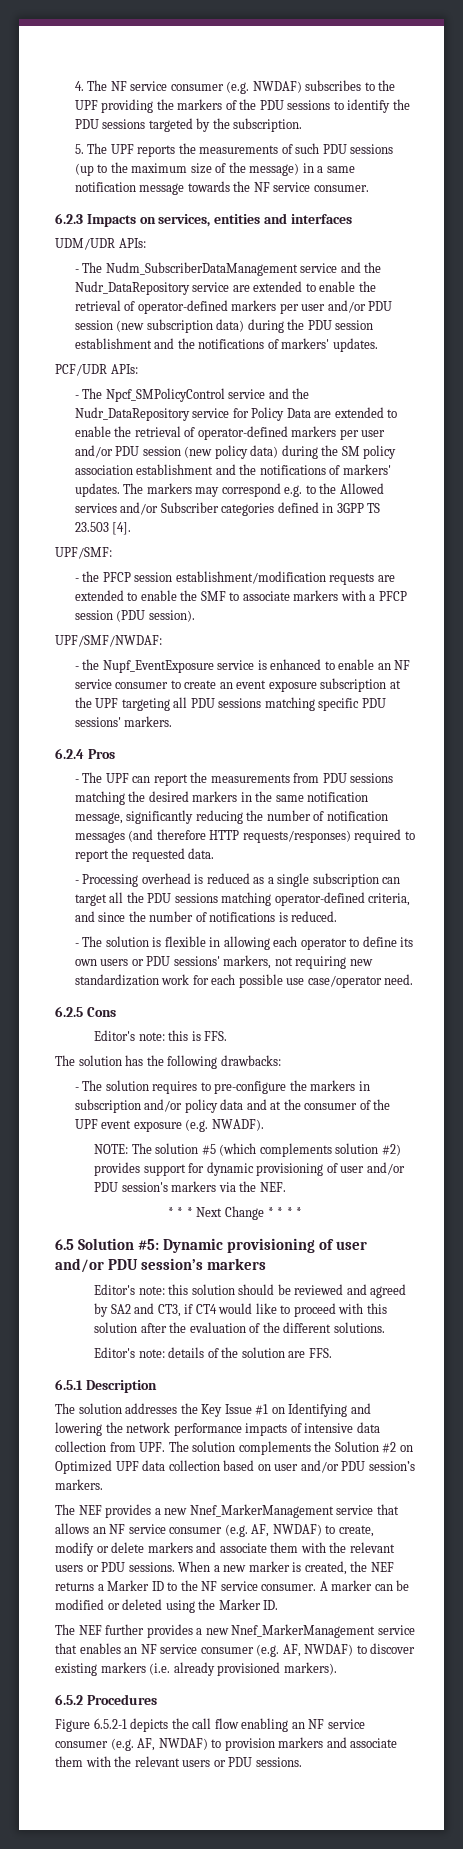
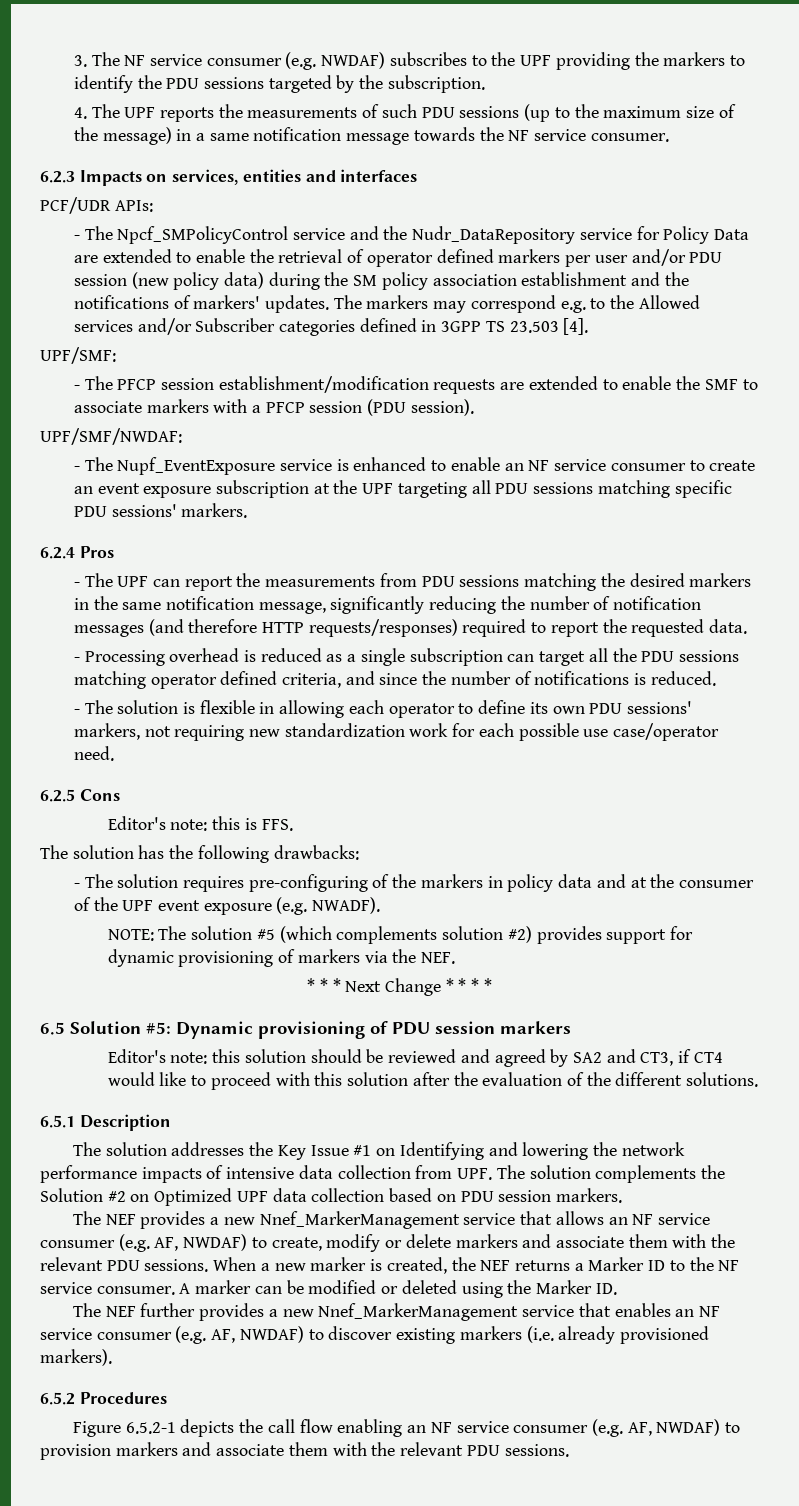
[74,81,84,91] 4. -> [73,55,87,67] 3.
[225,99,331,110] of the PDU sessions -> (726, 59) none
[74,144,84,154] 5. -> [73,107,87,119] 4.
[55,238,146,250] [74,262,382,276] [74,281,376,295] [74,300,393,314] [74,319,374,333] [74,338,378,352] // UDM/UDR APIs: // - The Nudm_SubscriberDataManagement service and the Nudr_DataRepository service are extended to enable the retrieval of operator-defined markers per user and/or PDU session (new subscription data) during the PDU session establishment and the notifications of markers' updates. -> (418, 175) none
[197,426,288,440] operator-defined -> [366,249,494,267] operator defined
[82,571,100,582] the -> [84,376,113,390] The
[82,659,100,670] the -> [84,457,113,471] The
[274,892,365,906] operator-defined -> [150,671,278,689] operator defined
[100,959,144,966] users or -> (585, 710) none
[200,1081,287,1094] to pre-configure -> [248,874,390,892] pre-configuring of
[74,1099,183,1113] subscription and/or -> (503, 882) none
[340,1162,405,1175] [94,1182,168,1192] user and/or PDU session's -> (296, 956) none
[336,1241,368,1250] [55,1258,204,1273] user and/or PDU session’s -> [392,1021,495,1035] PDU session
[94,1347,332,1358] // Editor's note: details of the solution are FFS. -> (759, 1079) none
[274,1460,415,1473] user and/or PDU session’s -> [460,1190,552,1202] PDU session
[55,1565,99,1572] users or -> (103, 1264) none
[182,1760,226,1767] users or -> (464, 1449) none

